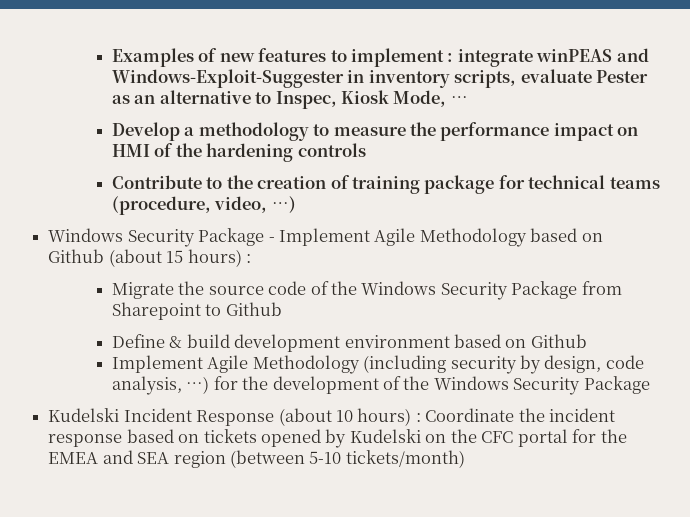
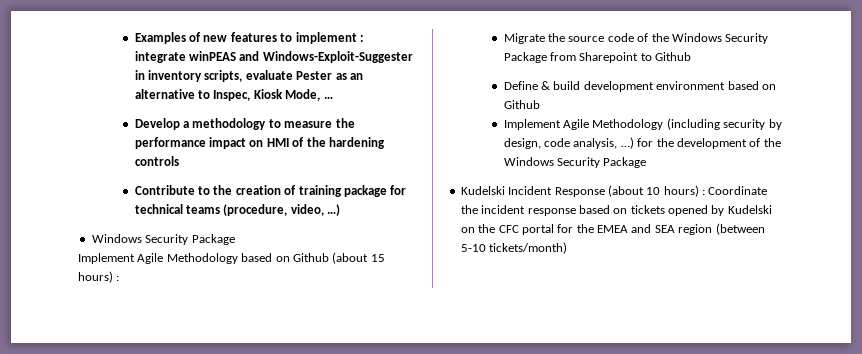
[268,237,275,242] - -> (235, 239) //

